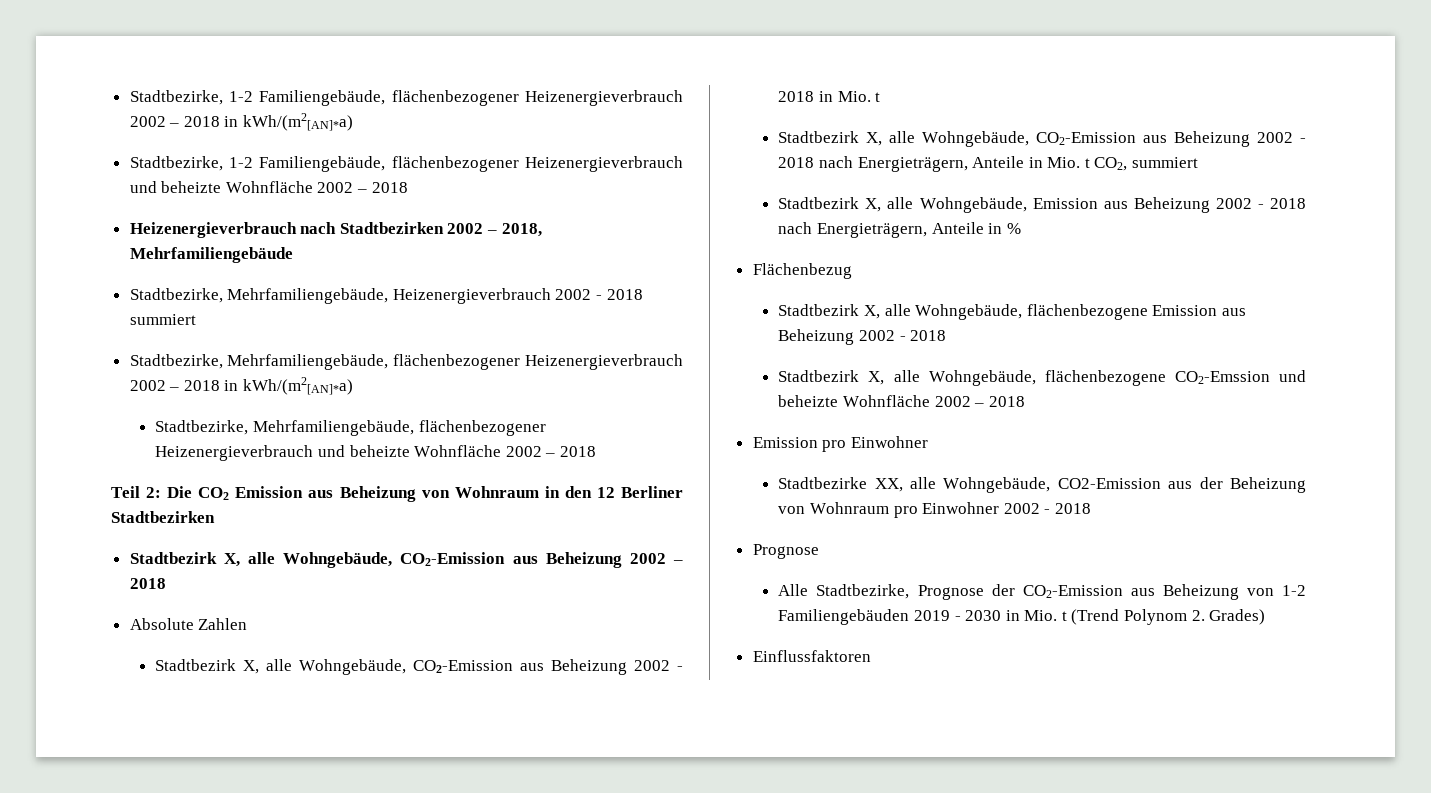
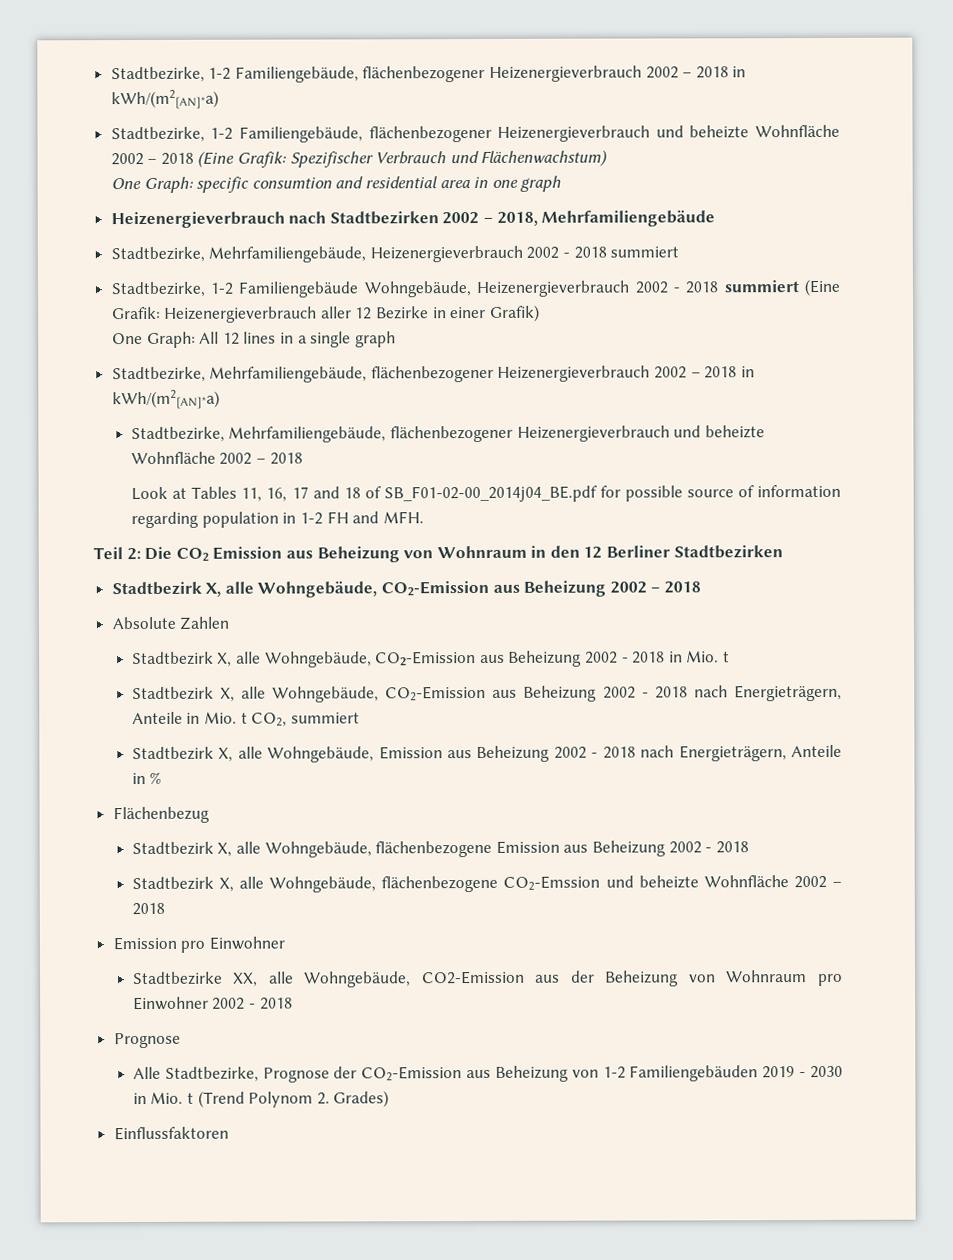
(408, 187) none -> [197,149,609,168] [111,175,562,193] (Eine Grafik: Spezifischer Verbrauch und Flächenwachstum) // One Graph: specific consumtion and residential area in one graph
(196, 319) none -> [110,278,841,298] [111,304,540,323] [112,331,396,348] // Stadtbezirke, 1-2 Familiengebäude Wohngebäude, Heizenergieverbrauch 2002 - 2018 summiert (Eine Grafik: Heizenergieverbrauch aller 12 Bezirke in einer Grafik) // One Graph: All 12 lines in a single graph
(596, 451) none -> [131,484,841,503] [131,511,424,529] // Look at Tables 11, 16, 17 and 18 of SB_F01-02-00_2014j04_BE.pdf for possible source of information regarding population in 1-2 FH and MFH.

